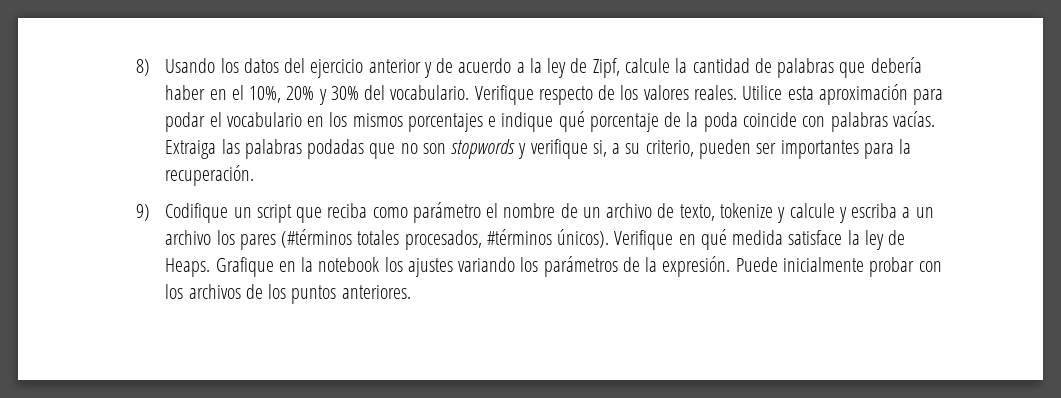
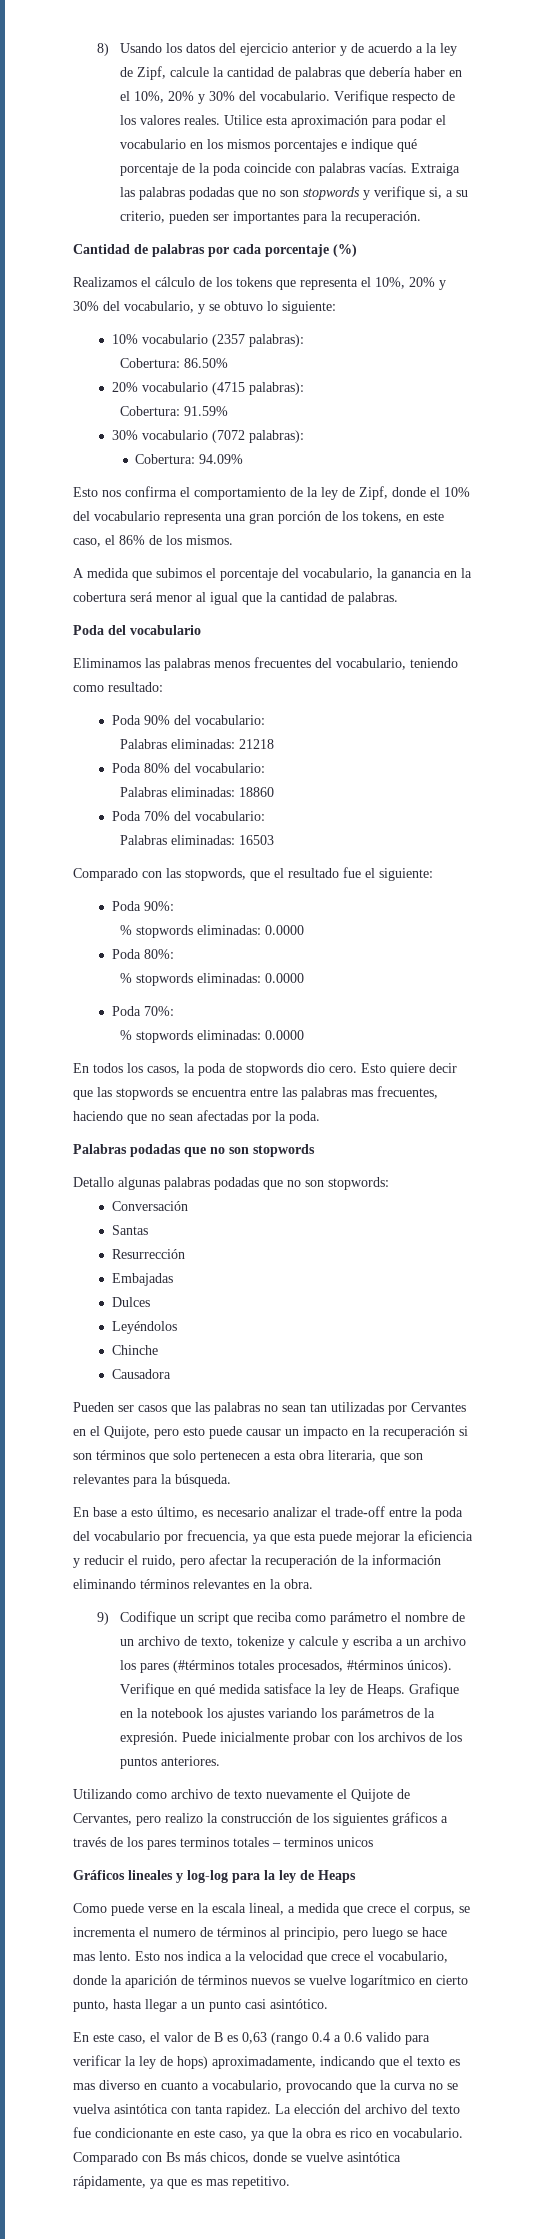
(255, 175) none -> [73,244,357,257] [73,277,446,290] [73,301,336,314] [111,334,304,347] [120,358,229,368] [111,382,304,395] [120,406,229,416] [111,430,304,443] [135,454,244,464] [73,486,470,500] [73,511,444,524] [73,535,233,547] [73,568,472,581] [73,592,398,605] [73,625,201,635] [73,657,458,671] [73,682,163,692] [111,715,265,725] [120,739,275,749] [111,763,265,773] [120,787,275,797] [111,811,265,821] [120,835,275,845] [73,867,433,881] [111,901,174,911] [120,925,305,938] [111,949,174,959] [120,973,305,986] [111,1006,174,1016] [120,1030,305,1043] [73,1063,457,1076] [73,1086,438,1100] [73,1110,320,1124] [73,1144,315,1157] [73,1177,389,1190] [111,1201,188,1211] [111,1225,148,1235] [111,1249,185,1259] [111,1273,173,1286] [111,1297,150,1307] [111,1321,177,1334] [111,1345,158,1355] [111,1369,171,1379] [73,1402,466,1415] [73,1426,468,1439] [73,1450,423,1463] [73,1474,231,1487] [73,1506,463,1520] [73,1530,473,1544] [73,1554,441,1568] [73,1579,313,1589] // Cantidad de palabras por cada porcentaje (%) // Realizamos el cálculo de los tokens que representa el 10%, 20% y 30% del vocabulario, y se obtuvo lo siguiente: // 10% vocabulario (2357 palabras): // Cobertura: 86.50% // 20% vocabulario (4715 palabras): // Cobertura: 91.59% // 30% vocabulario (7072 palabras): // Cobertura: 94.09% // Esto nos confirma el comportamiento de la ley de Zipf, donde el 10% del vocabulario representa una gran porción de los tokens, en este caso, el 86% de los mismos. // A medida que subimos el porcentaje del vocabulario, la ganancia en la cobertura será menor al igual que la cantidad de palabras. // Poda del vocabulario // Eliminamos las palabras menos frecuentes del vocabulario, teniendo como resultado: // Poda 90% del vocabulario: // Palabras eliminadas: 21218 // Poda 80% del vocabulario: // Palabras eliminadas: 18860 // Poda 70% del vocabulario: // Palabras eliminadas: 16503 // Comparado con las stopwords, que el resultado fue el siguiente: // Poda 90%: // % stopwords eliminadas: 0.0000 // Poda 80%: // % stopwords eliminadas: 0.0000 // Poda 70%: // % stopwords eliminadas: 0.0000 // En todos los casos, la poda de stopwords dio cero. Esto quiere decir que las stopwords se encuentra entre las palabras mas frecuentes, haciendo que no sean afectadas por la poda. // Palabras podadas que no son stopwords // Detallo algunas palabras podadas que no son stopwords: // Conversación // Santas // Resurrección // Embajadas // Dulces // Leyéndolos // Chinche // Causadora // Pueden ser casos que las palabras no sean tan utilizadas por Cervantes en el Quijote, pero esto puede causar un impacto en la recuperación si son términos que solo pertenecen a esta obra literaria, que son relevantes para la búsqueda. // En base a esto último, es necesario analizar el trade-off entre la poda del vocabulario por frecuencia, ya que esta puede mejorar la eficiencia y reducir el ruido, pero afectar la recuperación de la información eliminando términos relevantes en la obra.
(411, 292) none -> [73,1789,410,1802] [73,1812,448,1826] [73,1837,373,1850] [73,1870,356,1883] [73,1903,470,1916] [73,1927,447,1940] [73,1951,448,1964] [73,1975,468,1988] [73,1999,328,2012] [73,2032,430,2045] [73,2055,460,2069] [73,2080,458,2093] [73,2104,460,2117] [73,2127,463,2141] [73,2152,401,2165] [73,2176,290,2189] // Utilizando como archivo de texto nuevamente el Quijote de Cervantes, pero realizo la construcción de los siguientes gráficos a través de los pares terminos totales – terminos unicos // Gráficos lineales y log-log para la ley de Heaps // Como puede verse en la escala lineal, a medida que crece el corpus, se incrementa el numero de términos al principio, pero luego se hace mas lento. Esto nos indica a la velocidad que crece el vocabulario, donde la aparición de términos nuevos se vuelve logarítmico en cierto punto, hasta llegar a un punto casi asintótico. // En este caso, el valor de B es 0,63 (rango 0.4 a 0.6 valido para verificar la ley de hops) aproximadamente, indicando que el texto es mas diverso en cuanto a vocabulario, provocando que la curva no se vuelva asintótica con tanta rapidez. La elección del archivo del texto fue condicionante en este caso, ya que la obra es rico en vocabulario. Comparado con Bs más chicos, donde se vuelve asintótica rápidamente, ya que es mas repetitivo.

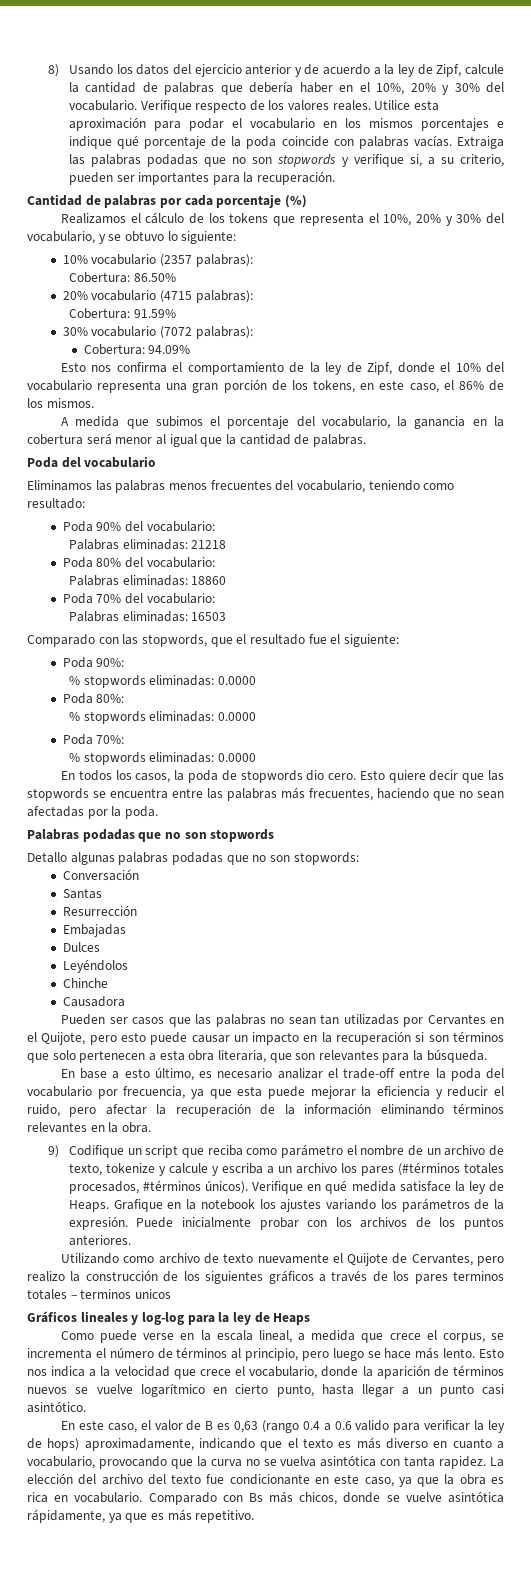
[351,1090,373,1097] mas -> [281,787,305,799] más
[153,1930,196,1937] numero -> [109,1347,154,1358] número
[73,1954,95,1961] mas -> [415,1347,440,1359] más
[73,2083,95,2090] mas -> [356,1437,381,1449] más
[350,2128,372,2138] rico -> [27,1492,48,1503] rica
[206,2179,228,2186] mas -> [167,1509,192,1521] más

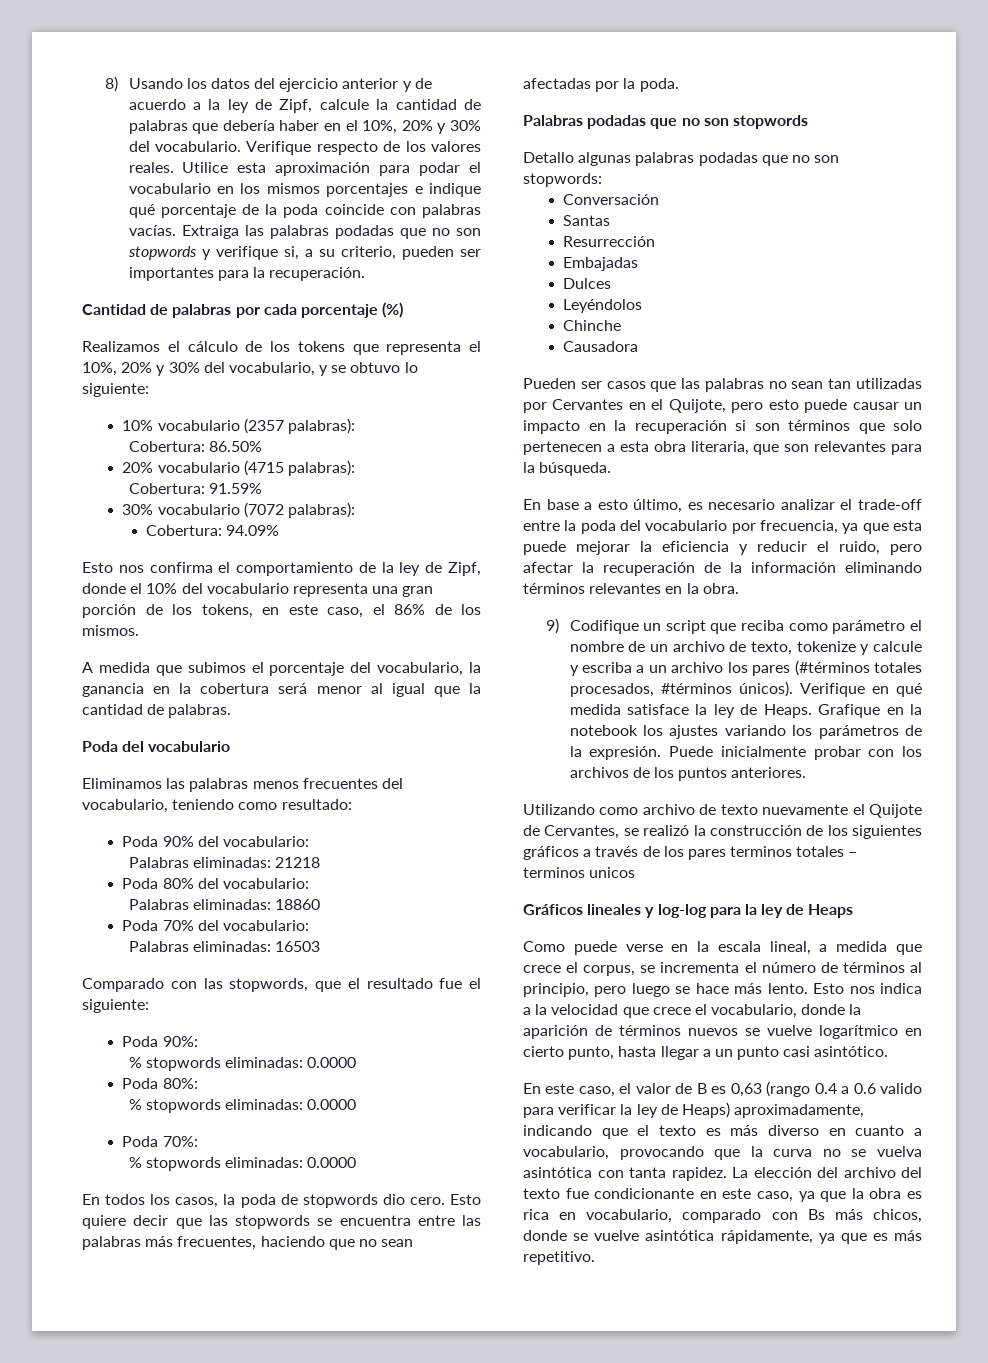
[476,1256,504,1266] [27,1271,65,1282] pero realizo -> [623,825,690,836] se realizó
[47,1438,80,1451] hops) -> [681,1102,730,1118] Heaps)
[74,1492,217,1505] vocabulario. Comparado -> [586,1209,762,1223] vocabulario, comparado

